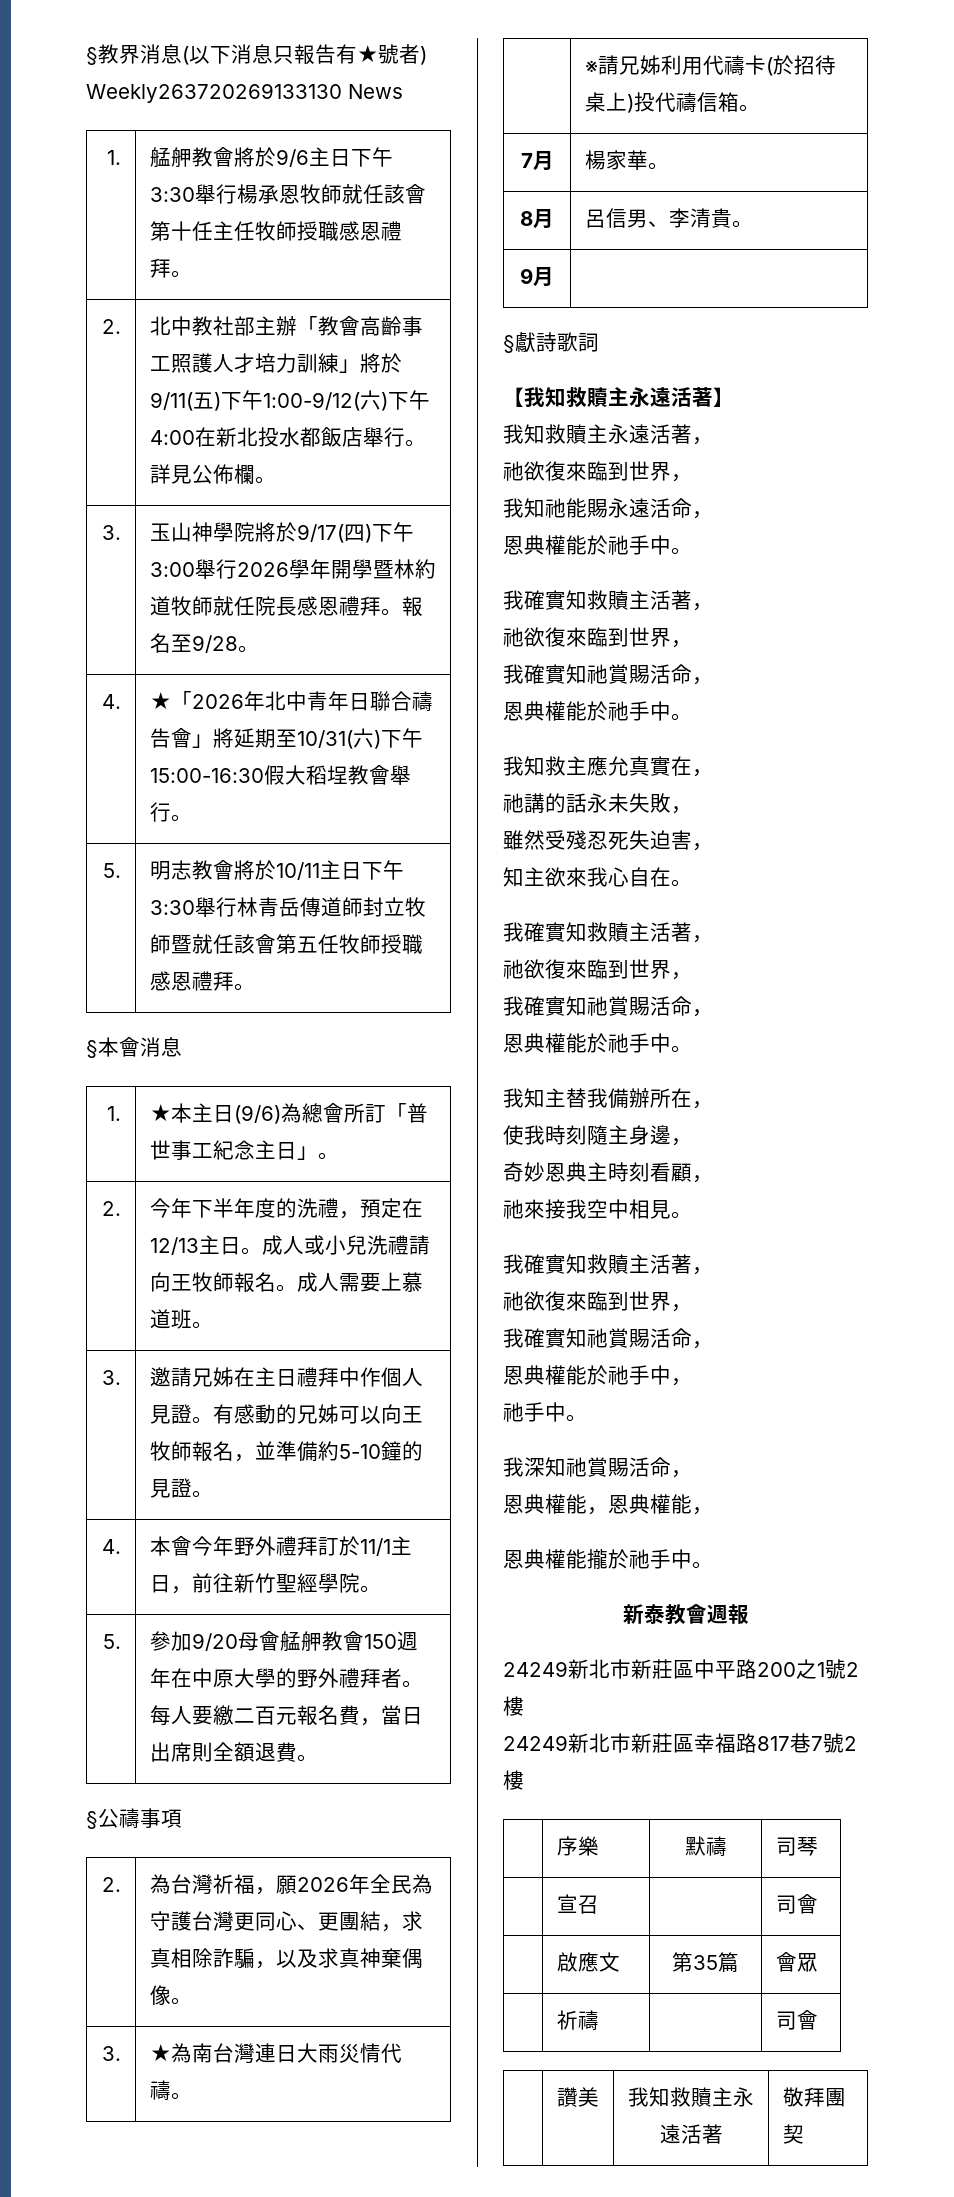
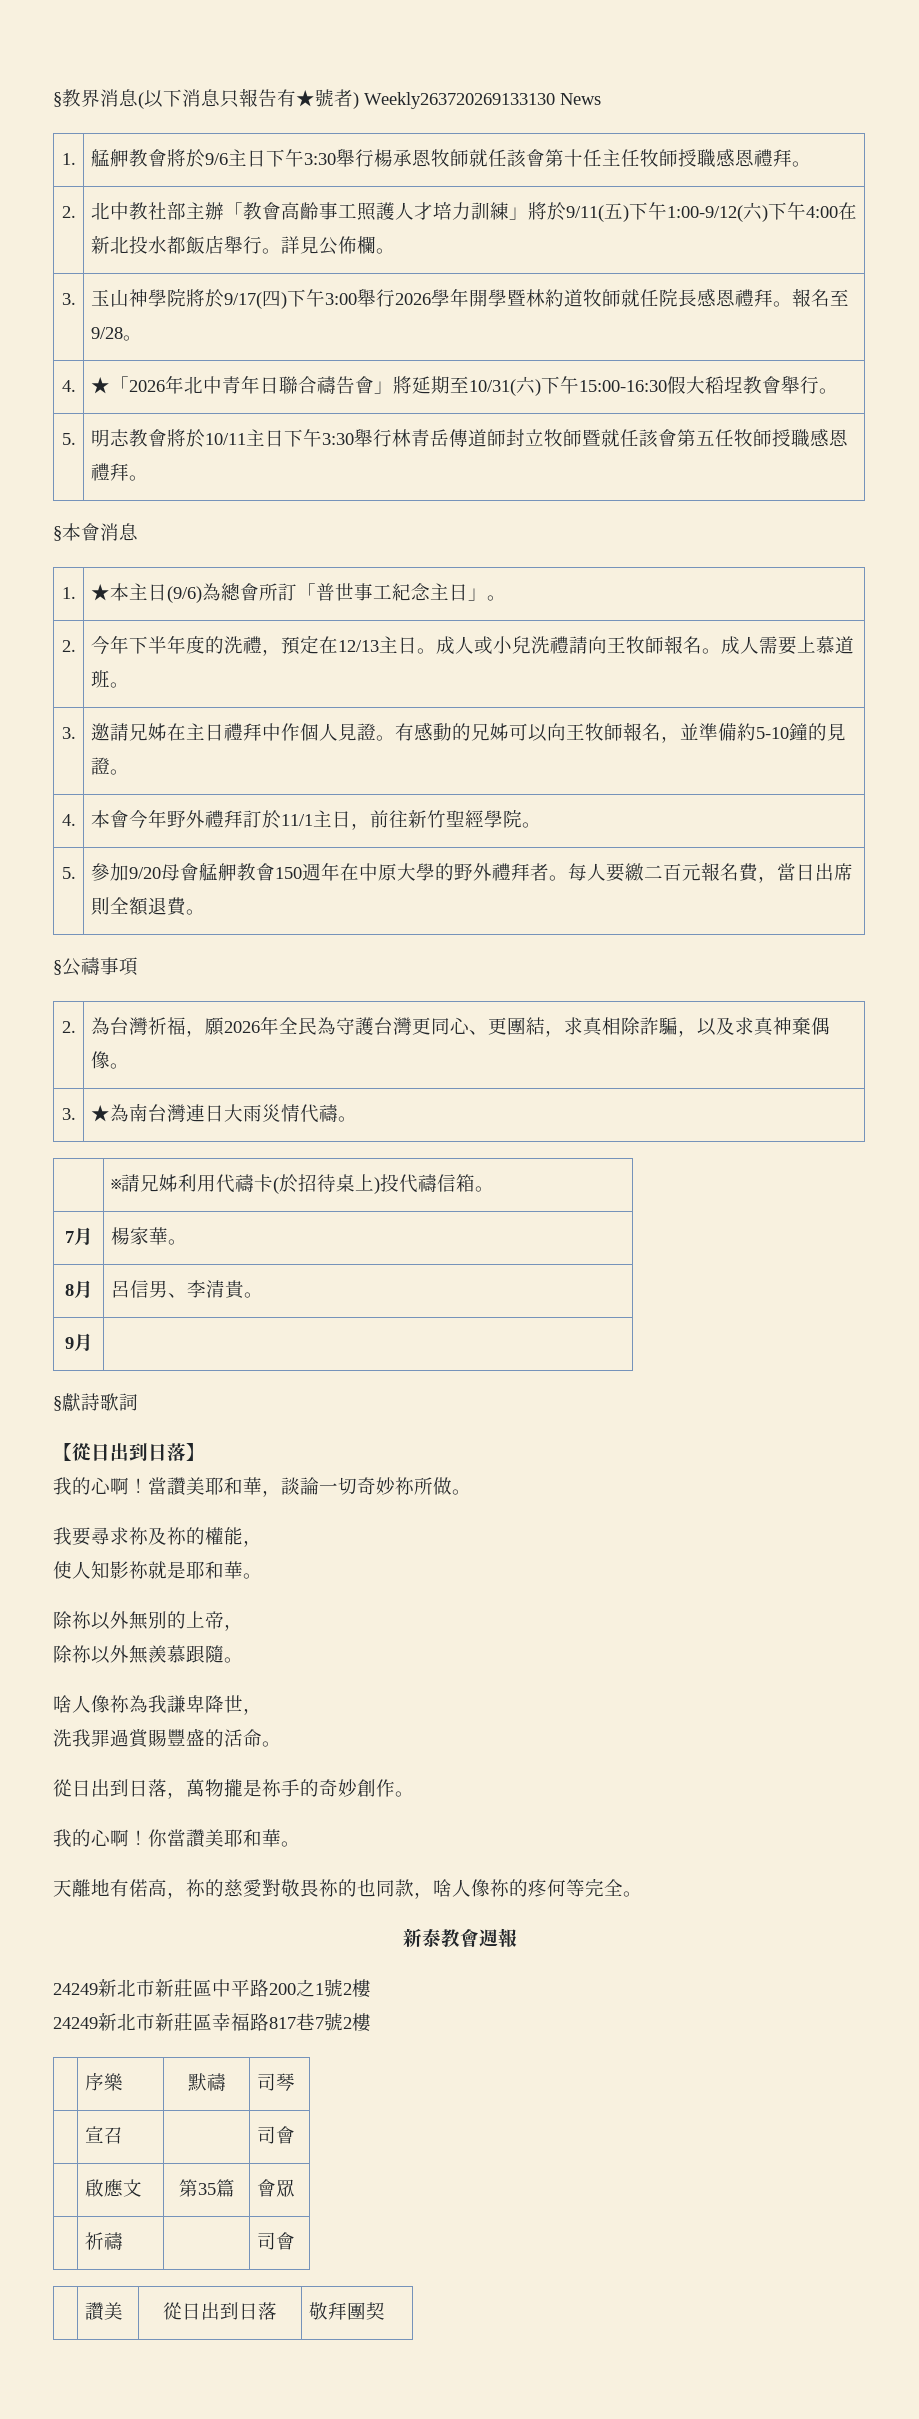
[524,387,734,408] [503,424,713,445] [503,461,692,482] [503,498,713,519] [503,535,692,555] [503,590,713,611] [503,627,692,648] [503,664,713,685] [503,701,692,721] [503,756,713,777] [503,793,692,814] [503,830,713,851] [503,867,692,887] [503,922,713,943] [503,959,692,980] [503,996,713,1017] [503,1033,692,1053] [503,1088,713,1109] [503,1125,692,1146] [503,1162,713,1183] [503,1199,692,1219] [503,1254,713,1275] [503,1291,692,1312] [503,1328,713,1349] [503,1365,692,1386] [503,1402,587,1422] [503,1457,692,1478] [503,1494,713,1515] [503,1549,692,1569] 我知救贖主永遠活著】 // 我知救贖主永遠活著， // 祂欲復來臨到世界， // 我知祂能賜永遠活命， // 恩典權能於祂手中。 // 我確實知救贖主活著， // 祂欲復來臨到世界， // 我確實知祂賞賜活命， // 恩典權能於祂手中。 // 我知救主應允真實在， // 祂講的話永未失敗， // 雖然受殘忍死失迫害， // 知主欲來我心自在。 // 我確實知救贖主活著， // 祂欲復來臨到世界， // 我確實知祂賞賜活命， // 恩典權能於祂手中。 // 我知主替我備辦所在， // 使我時刻隨主身邊， // 奇妙恩典主時刻看顧， // 祂來接我空中相見。 // 我確實知救贖主活著， // 祂欲復來臨到世界， // 我確實知祂賞賜活命， // 恩典權能於祂手中， // 祂手中。 // 我深知祂賞賜活命， // 恩典權能，恩典權能， // 恩典權能攏於祂手中 -> [72,1443,205,1461] [53,1477,471,1497] [53,1527,262,1547] [53,1561,262,1579] [53,1611,243,1631] [53,1645,243,1664] [53,1695,262,1715] [53,1728,281,1748] [53,1779,414,1799] [53,1829,300,1848] [53,1878,623,1899] 從日出到日落】 // 我的心啊！當讚美耶和華，談論一切奇妙祢所做。 // 我要尋求祢及祢的權能， // 使人知影祢就是耶和華。 // 除祢以外無別的上帝， // 除祢以外無羨慕跟隨。 // 啥人像祢為我謙卑降世， // 洗我罪過賞賜豐盛的活命。 // 從日出到日落，萬物攏是祢手的奇妙創作。 // 我的心啊！你當讚美耶和華。 // 天離地有偌高，祢的慈愛對敬畏祢的也同款，啥人像祢的疼何等完全
[628,2087,754,2107] [659,2124,723,2144] 我知救贖主永遠活著 -> [163,2302,277,2320] 從日出到日落

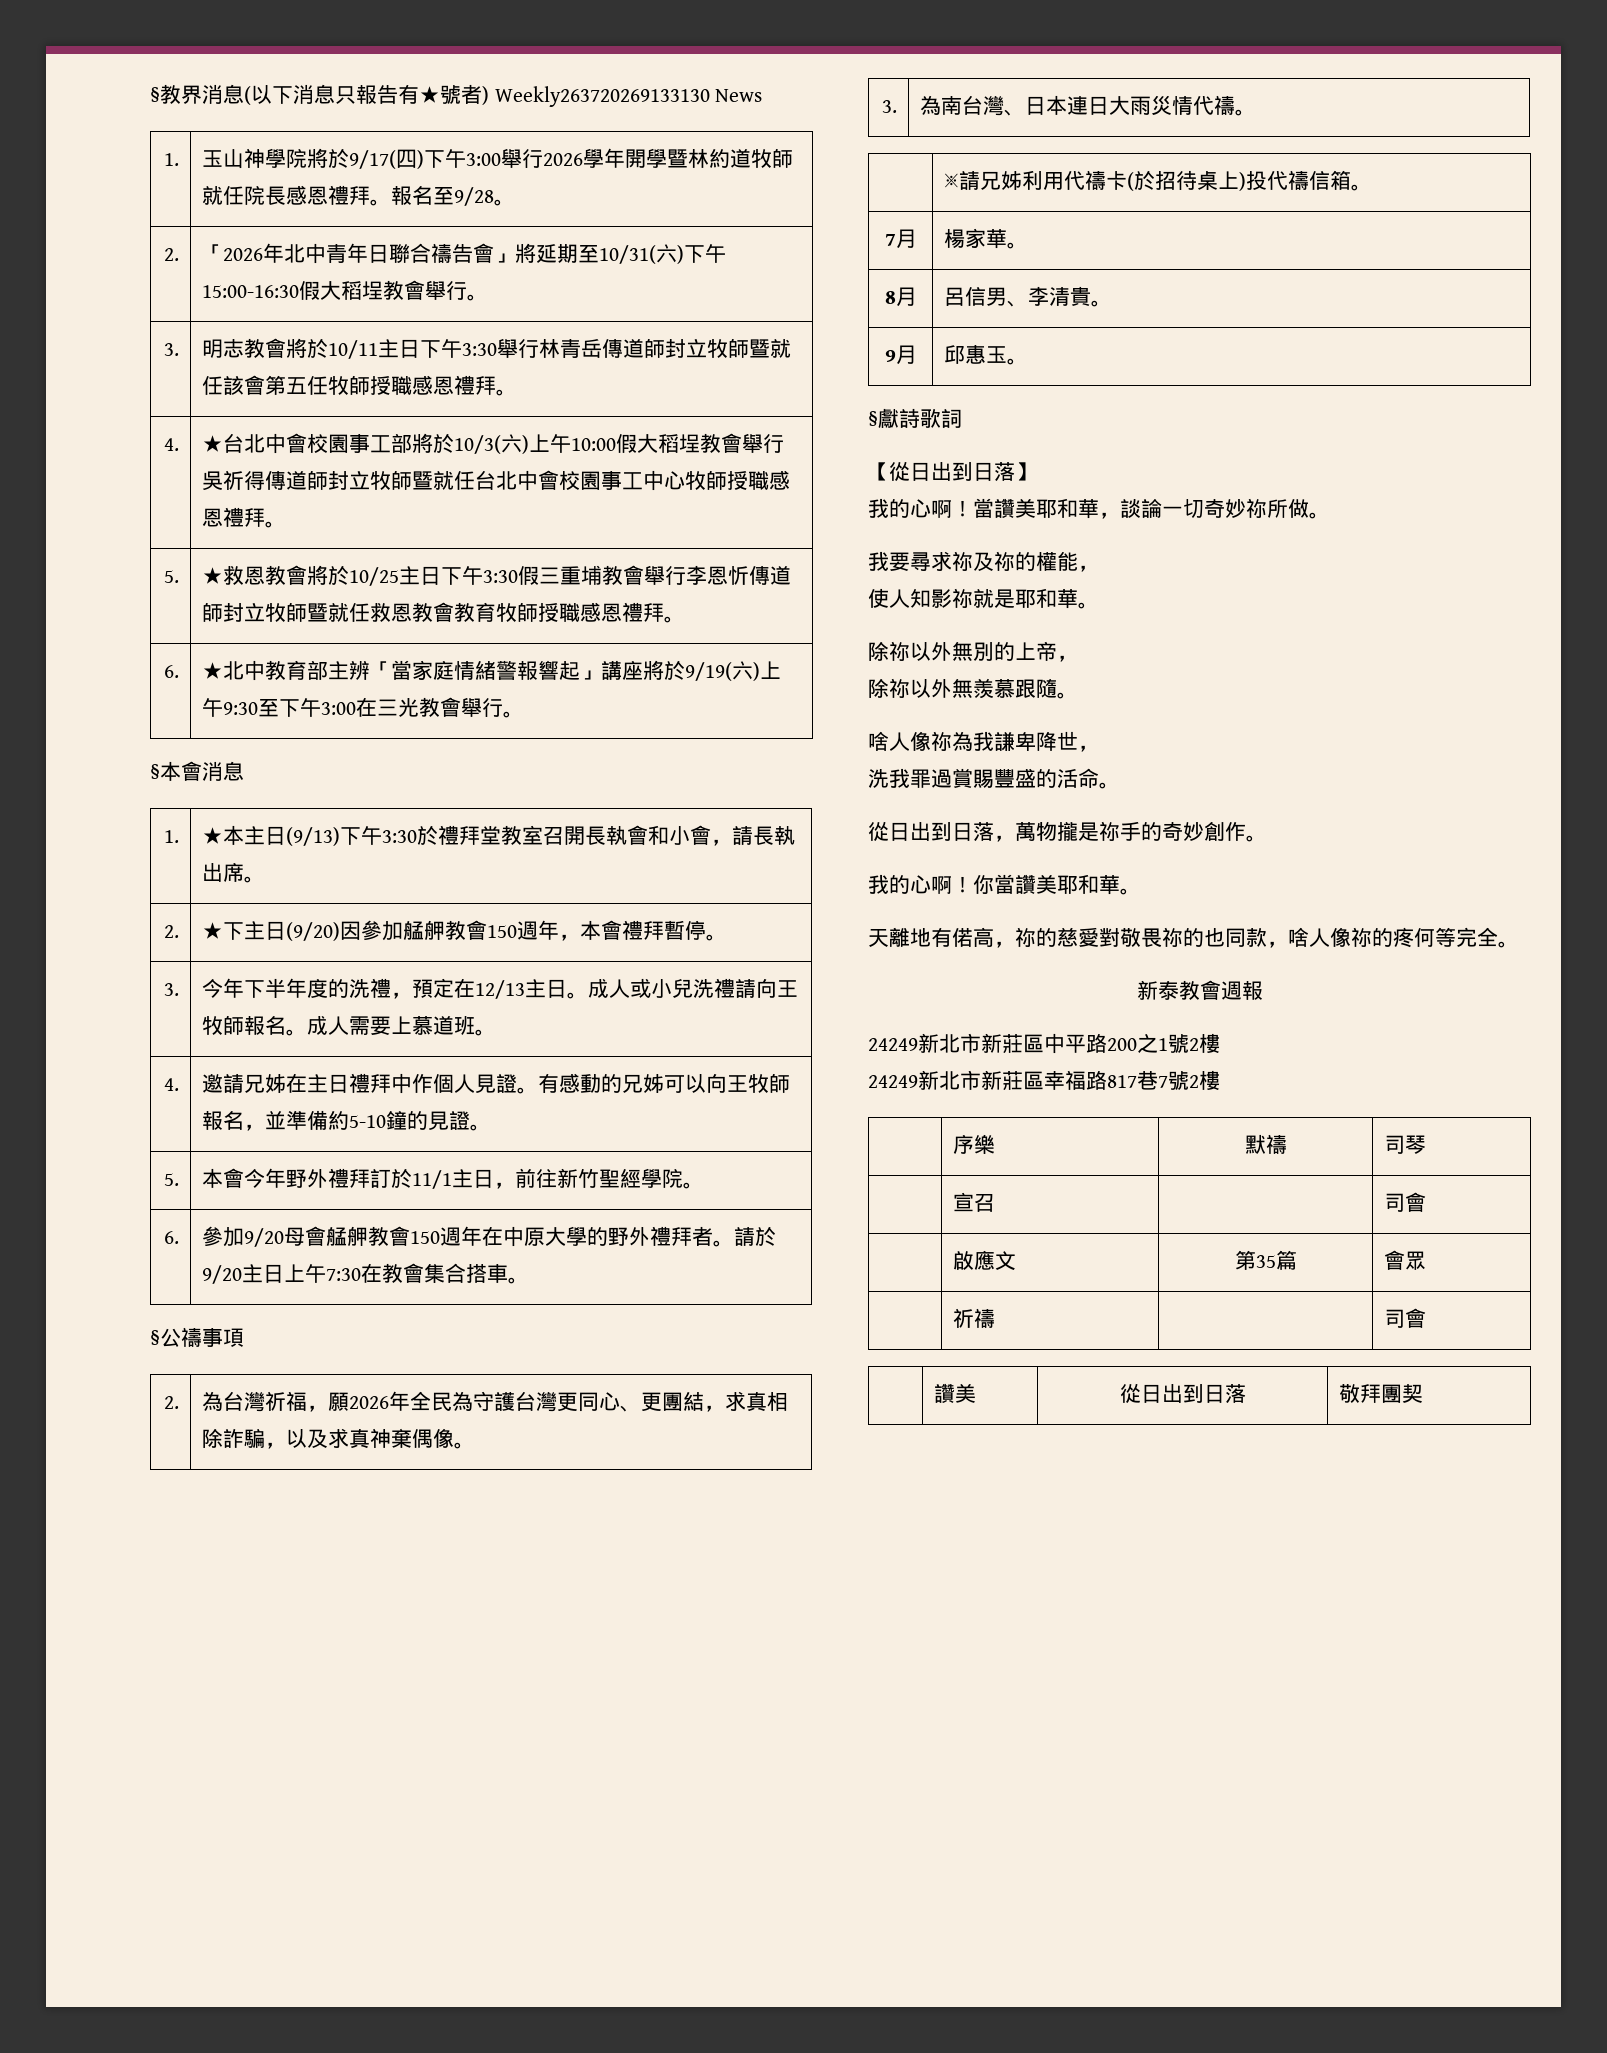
[90,148,811,168] [62,206,77,218] [90,202,857,222] [90,235,395,255] [62,293,77,305] | 艋舺教會將於9/6主日下午3:30舉行楊承恩牧師就任該會第十任主任牧師授職感恩禮拜。 // 2. | 北中教社部主辦「教會高齡事工照護人才培力訓練」將於9/11(五)下午1:00-9/12(六)下午4:00在新北投水都飯店舉行。詳見公佈欄。 // 3. -> (179, 159) none
[62,380,77,392] [90,377,110,394] 4. | ★ -> [163,248,179,261] 2. |
[62,433,77,445] 5. -> [163,343,179,356] 3.
(148, 478) none -> [163,438,179,451] [202,433,785,454] [202,470,791,491] [202,507,287,528] [163,570,179,583] [202,565,792,586] [202,602,686,623] [163,665,179,678] [202,660,782,681] [202,697,525,718] // 4. | ★台北中會校園事工部將於10/3(六)上午10:00假大稻埕教會舉行吳祈得傳道師封立牧師暨就任台北中會校園事工中心牧師授職感恩禮拜。 // 5. | ★救恩教會將於10/25主日下午3:30假三重埔教會舉行李恩忻傳道師封立牧師暨就任救恩教會教育牧師授職感恩禮拜。 // 6. | ★北中教育部主辨「當家庭情緒警報響起」講座將於9/19(六)上午9:30至下午3:00在三光教會舉行。
[166,583,506,603] [62,640,77,652] (9/6)為總會所訂「普世事工紀念主日」。 // 2. -> [286,825,796,846] [202,862,266,883] [163,925,179,938] [202,920,728,941] [163,983,179,996] (9/13)下午3:30於禮拜堂教室召開長執會和小會，請長執出席。 // 2. | ★下主日(9/20)因參加艋舺教會150週年，本會禮拜暫停。 // 3.
[62,727,77,739] 3. -> [163,1078,179,1091] 4.
[62,814,77,826] 4. -> [163,1173,179,1186] 5.
[62,867,77,879] 5. -> [163,1231,179,1244] 6.
[567,862,853,883] [90,897,187,916] 每人要繳二百元報名費，當日出席則全額退費 -> [734,1226,777,1246] [202,1263,509,1284] 請於9/20主日上午7:30在教會集合搭車
[90,1105,110,1122] ★ -> (897, 106) none
(186, 1113) none -> [1004,95,1068,116] 、日本
(93, 1342) none -> [944,345,1029,365] 邱惠玉。

